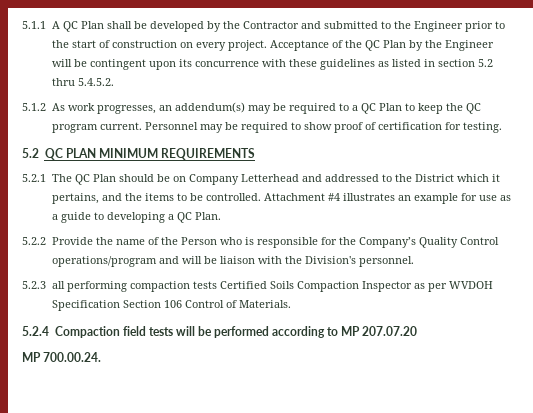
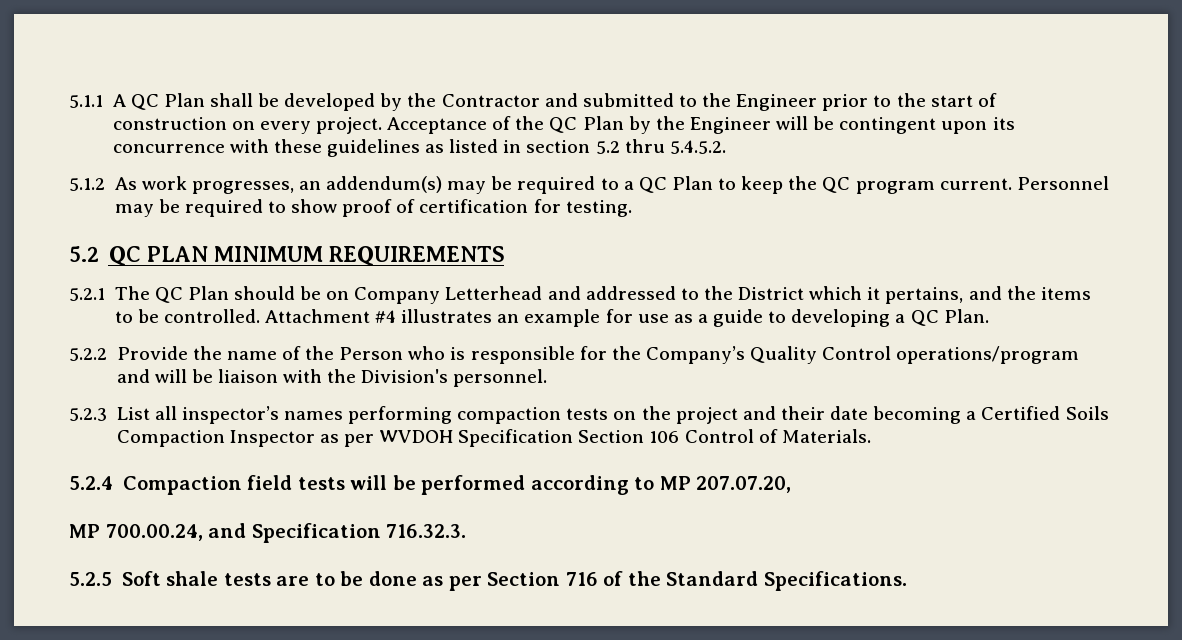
[51,281,217,292] all performing compaction tests -> [116,406,977,424] List all inspector’s names performing compaction tests on the project and their date becoming a
[362,326,418,336] [22,352,102,362] 207.07.20 // MP 700.00.24. -> [696,476,792,493] [69,523,467,543] [69,571,907,591] 207.07.20, // MP 700.00.24, and Specification 716.32.3. // 5.2.5 Soft shale tests are to be done as per Section 716 of the Standard Specifications.

